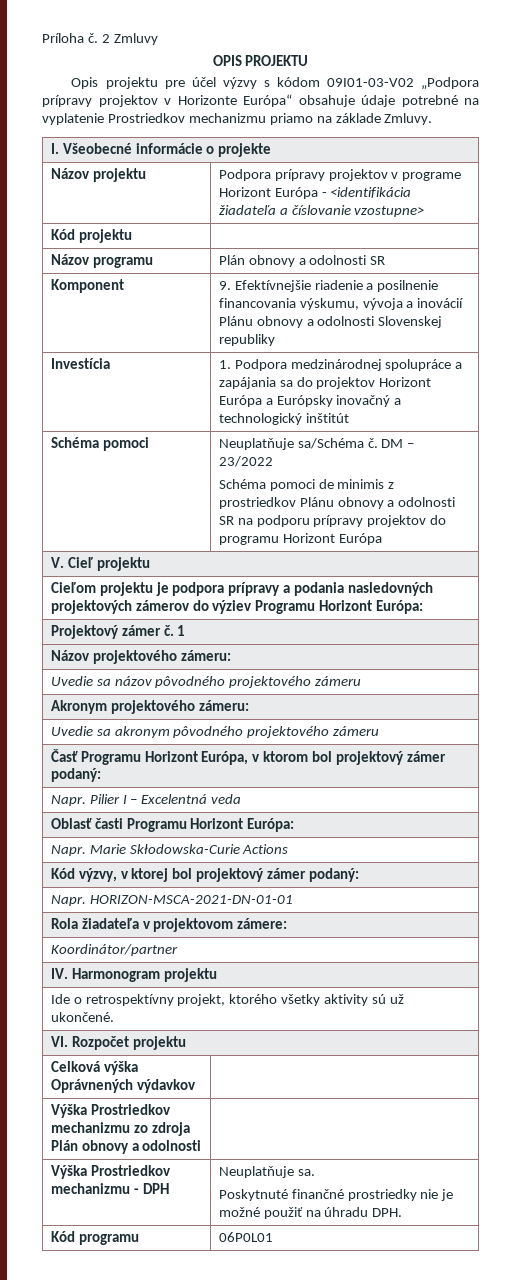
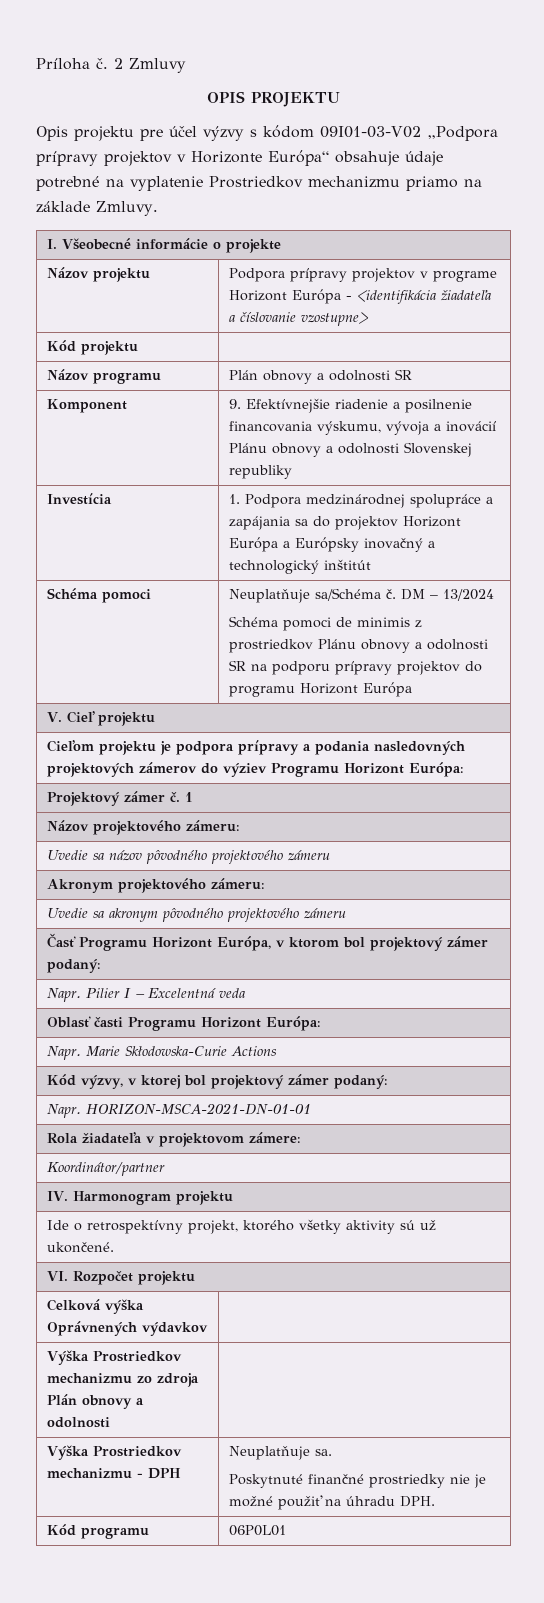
[218,456,273,467] 23/2022 -> [442,589,494,601] 13/2024

